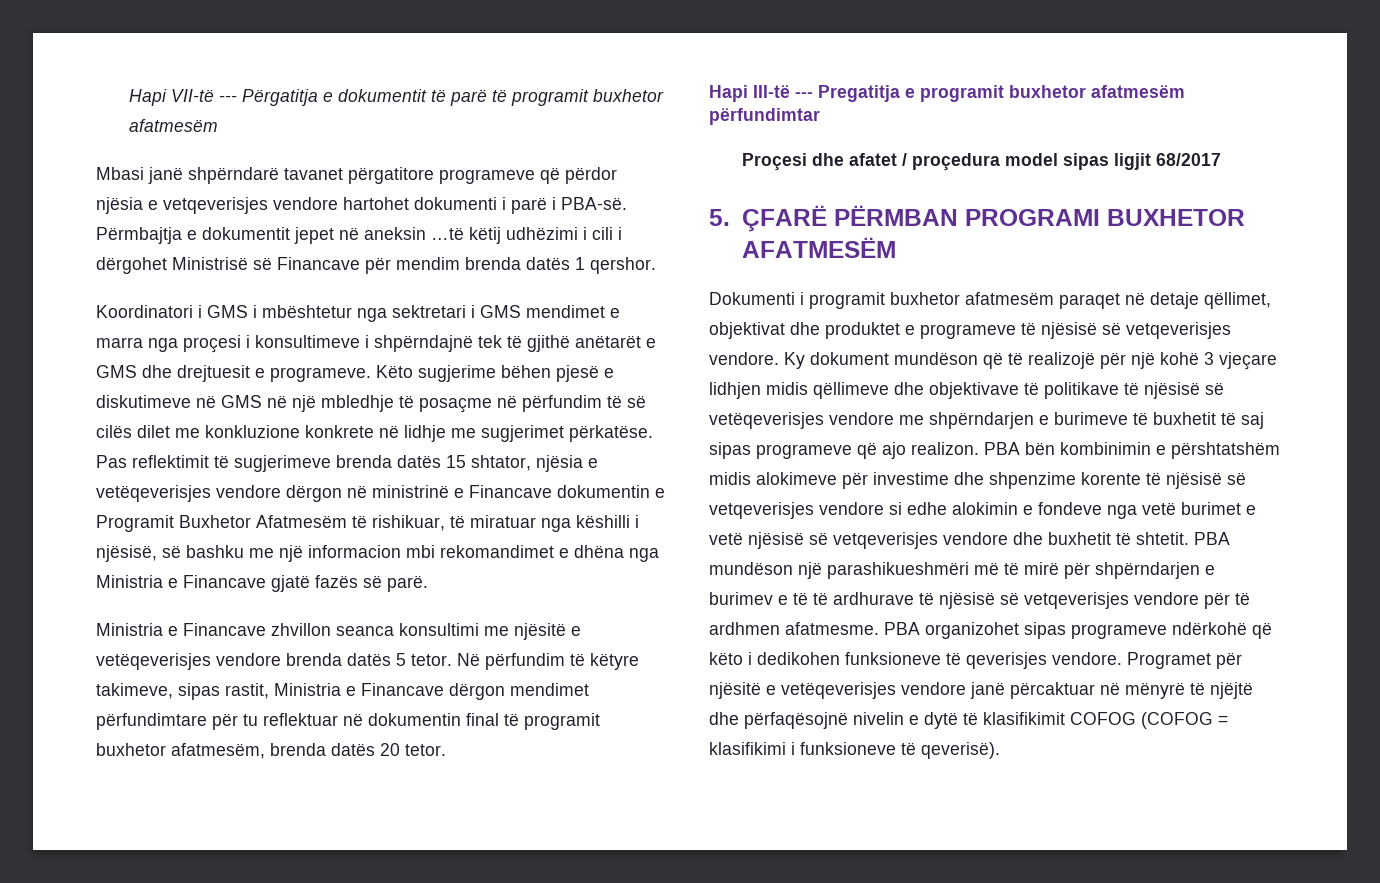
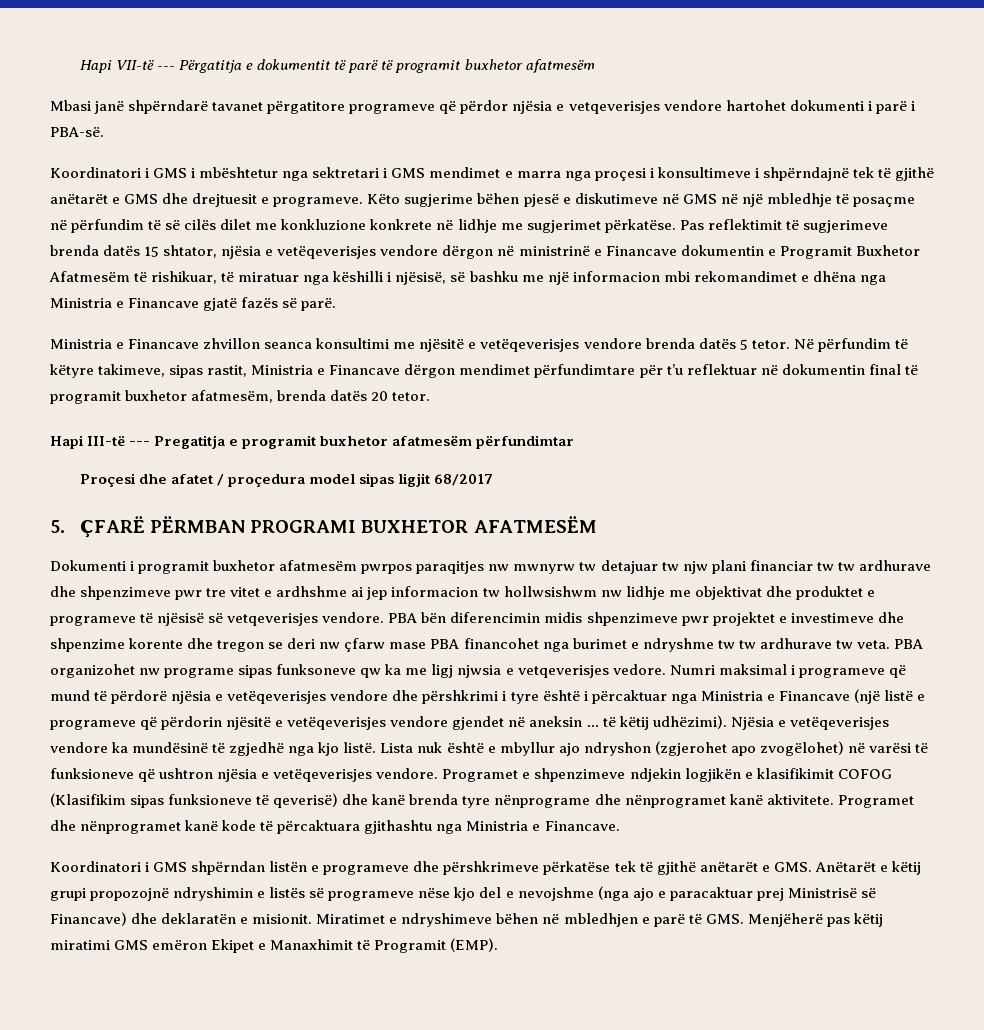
[96,227,622,244] [96,257,656,274] Përmbajtja e dokumentit jepet në aneksin …të këtij udhëzimi i cili i dërgohet Ministrisë së Financave për mendim brenda datës 1 qershor. -> (104, 132) none
[243,714,258,726] tu -> [666,364,683,375] t’u
[1059,292,1271,309] paraqet në detaje qëllimet, -> [361,560,931,574] [50,586,691,600] pwrpos paraqitjes nw mwnyrw tw detajuar tw njw plani financiar tw tw ardhurave dhe shpenzimeve pwr tre vitet e ardhshme ai jep informacion tw hollwsishwm nw lidhje me
[784,352,1277,370] [709,382,1224,399] [709,412,1264,429] [709,442,1280,459] [709,472,1246,489] [709,502,1256,519] [709,532,1230,549] [709,562,1215,579] [709,592,1250,609] [709,622,1272,639] [709,652,1242,669] [709,682,1253,699] [709,712,1228,729] [709,742,1000,759] Ky dokument mundëson që të realizojë për një kohë 3 vjeçare lidhjen midis qëllimeve dhe objektivave të politikave të njësisë së vetëqeverisjes vendore me shpërndarjen e burimeve të buxhetit të saj sipas programeve që ajo realizon. PBA bën kombinimin e përshtatshëm midis alokimeve për investime dhe shpenzime korente të njësisë së vetqeverisjes vendore si edhe alokimin e fondeve nga vetë burimet e vetë njësisë së vetqeverisjes vendore dhe buxhetit të shtetit. PBA mundëson një parashikueshmëri më të mirë për shpërndarjen e burimev e të të ardhurave të njësisë së vetqeverisjes vendore për të ardhmen afatmesme. PBA organizohet sipas programeve ndërkohë që këto i dedikohen funksioneve të qeverisjes vendore. Programet për njësitë e vetëqeverisjes vendore janë përcaktuar në mënyrë të njëjtë dhe përfaqësojnë nivelin e dytë të klasifikimit COFOG (COFOG = klasifikimi i funksioneve të qeverisë). -> [388,612,904,626] [50,638,923,652] [50,664,906,678] [50,689,925,704] [50,715,889,730] [50,741,928,756] [50,768,892,782] [50,793,914,808] [50,820,620,834] [50,861,921,875] [50,886,876,901] [50,912,883,927] [50,938,499,953] PBA bën diferencimin midis shpenzimeve pwr projektet e investimeve dhe shpenzime korente dhe tregon se deri nw çfarw mase PBA financohet nga burimet e ndryshme tw tw ardhurave tw veta. PBA organizohet nw programe sipas funksoneve qw ka me ligj njwsia e vetqeverisjes vedore. Numri maksimal i programeve që mund të përdorë njësia e vetëqeverisjes vendore dhe përshkrimi i tyre është i përcaktuar nga Ministria e Financave (një listë e programeve që përdorin njësitë e vetëqeverisjes vendore gjendet në aneksin … të këtij udhëzimi). Njësia e vetëqeverisjes vendore ka mundësinë të zgjedhë nga kjo listë. Lista nuk është e mbyllur ajo ndryshon (zgjerohet apo zvogëlohet) në varësi të funksioneve që ushtron njësia e vetëqeverisjes vendore. Programet e shpenzimeve ndjekin logjikën e klasifikimit COFOG (Klasifikim sipas funksioneve të qeverisë) dhe kanë brenda tyre nënprograme dhe nënprogramet kanë aktivitete. Programet dhe nënprogramet kanë kode të përcaktuara gjithashtu nga Ministria e Financave. // Koordinatori i GMS shpërndan listën e programeve dhe përshkrimeve përkatëse tek të gjithë anëtarët e GMS. Anëtarët e këtij grupi propozojnë ndryshimin e listës së programeve nëse kjo del e nevojshme (nga ajo e paracaktuar prej Ministrisë së Financave) dhe deklaratën e misionit. Miratimet e ndryshimeve bëhen në mbledhjen e parë të GMS. Menjëherë pas këtij miratimi GMS emëron Ekipet e Manaxhimit të Programit (EMP).

